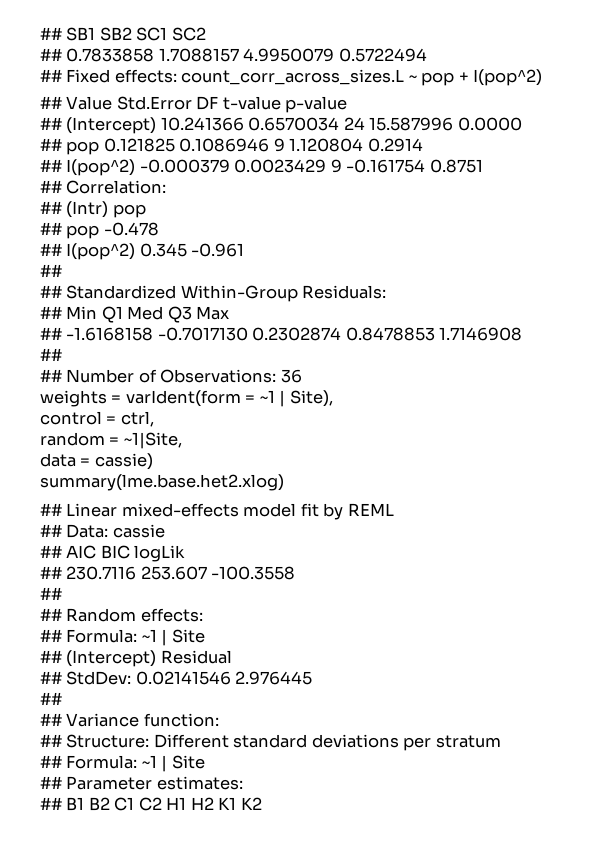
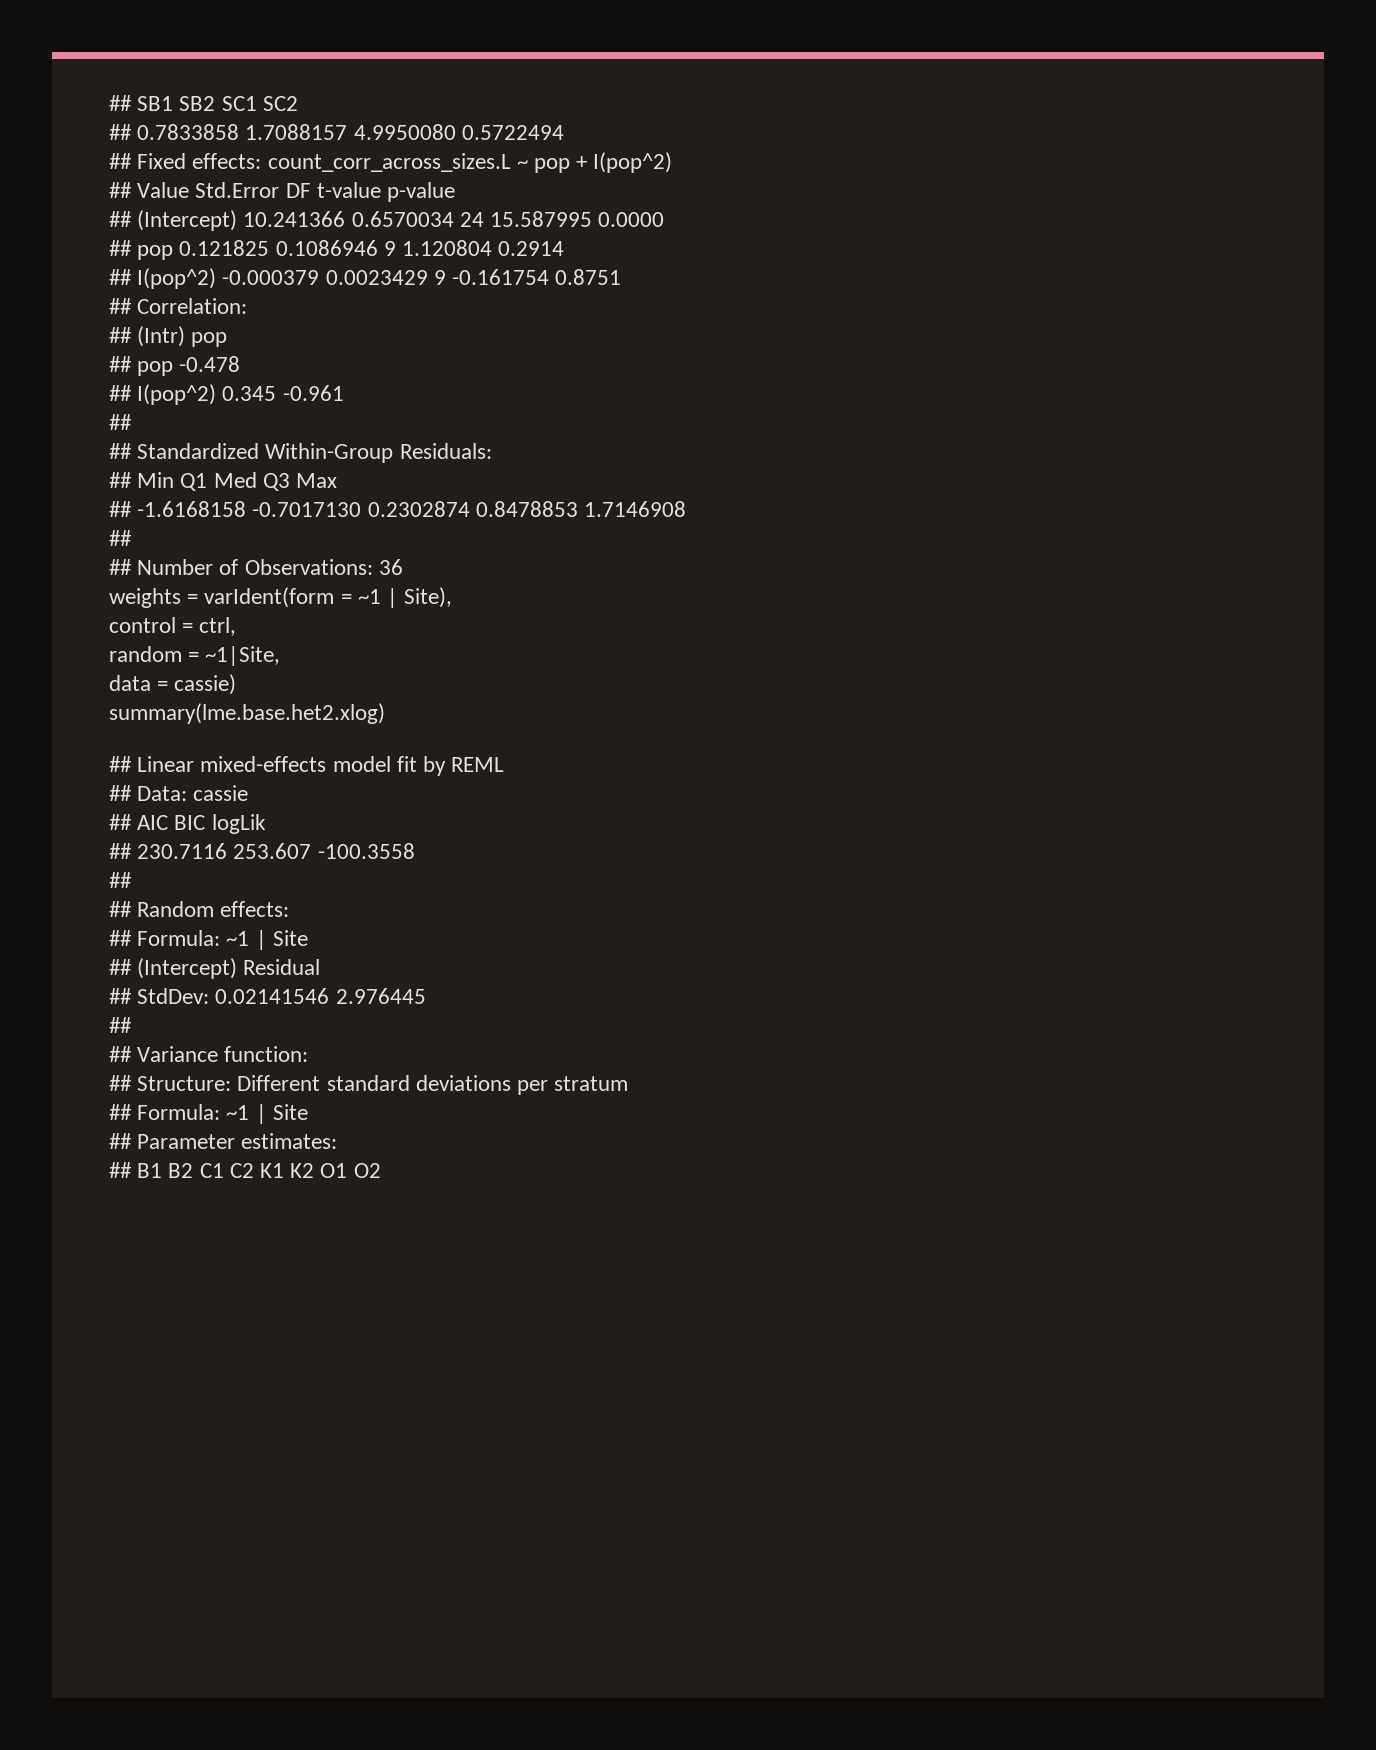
[243,48,335,62] 4.9950079 -> [353,124,456,140] 4.9950080
[369,117,454,131] 15.587996 -> [490,211,593,227] 15.587995
[166,797,262,810] H1 H2 K1 K2 -> [260,1163,381,1178] K1 K2 O1 O2

